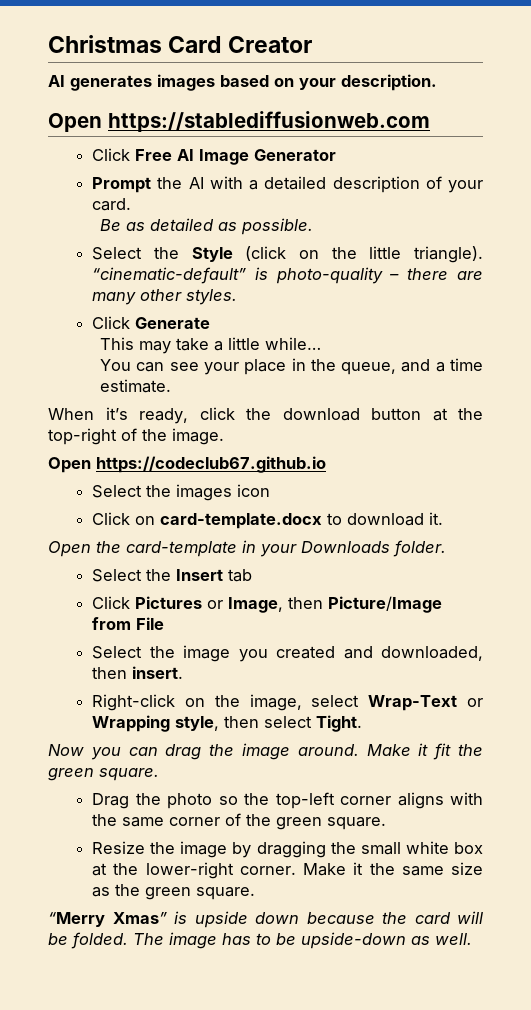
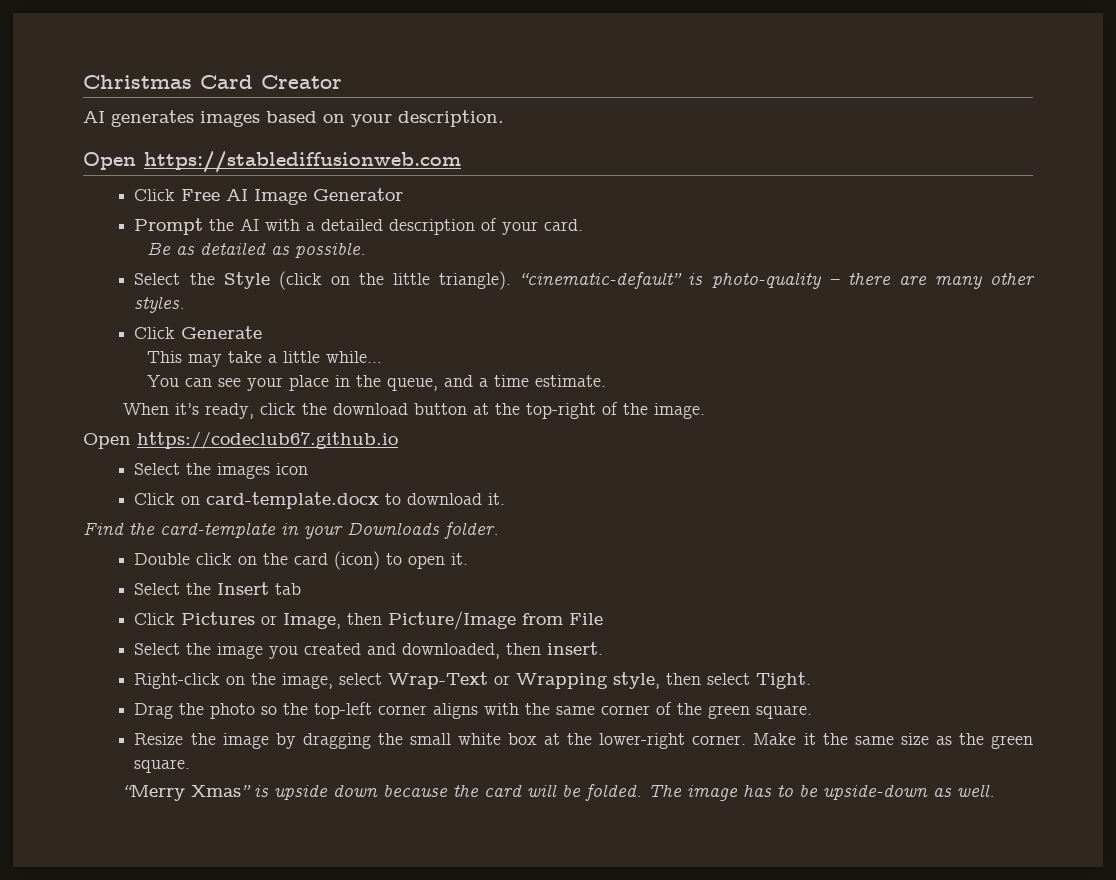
[48,541,91,557] Open -> [83,523,124,535] Find
(446, 548) none -> [134,551,469,570] // Double click on the card (icon) to open it.
[48,743,484,760] [48,768,159,781] // Now you can drag the image around. Make it fit the green square. -> (812, 680) none

